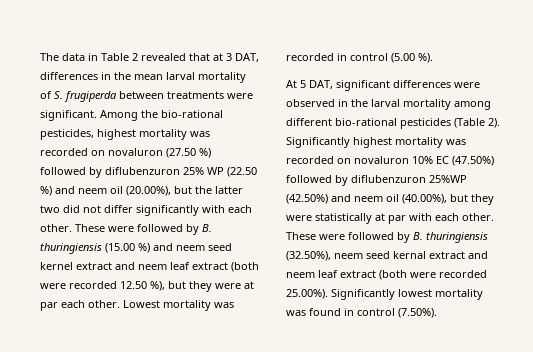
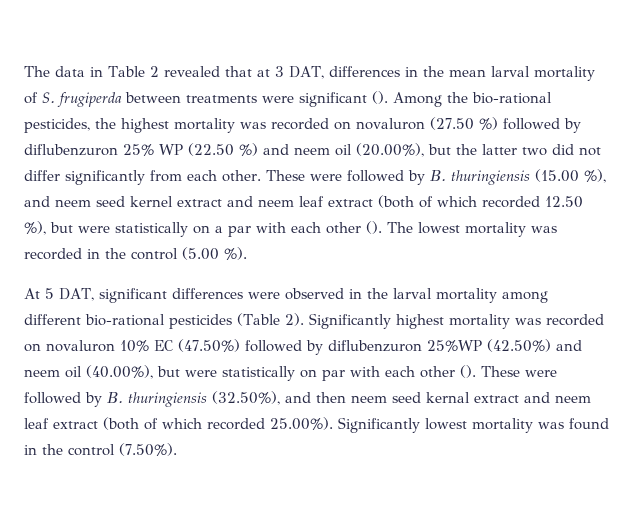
[40,110,97,121] significant. -> [299,91,388,107] significant ().
(94, 134) none -> [95,118,116,129] the
[202,205,225,213] with -> [150,170,182,182] from
[138,243,150,253] %) -> [583,169,606,183] %),
[40,283,66,289] were -> [419,196,477,208] of which
[189,281,254,292] [40,300,160,311] they were at par each other. Lowest -> [78,221,460,237] were statistically on a par with each other (). The lowest
(347, 57) none -> [105,248,126,259] the
[471,194,494,205] [286,213,494,224] they were statistically at par with each other. -> [185,365,476,381] were statistically on par with each other ().
(331, 256) none -> [285,392,346,403] and then
[410,272,436,278] were -> [144,418,202,430] of which
(354, 312) none -> [42,444,63,455] the

